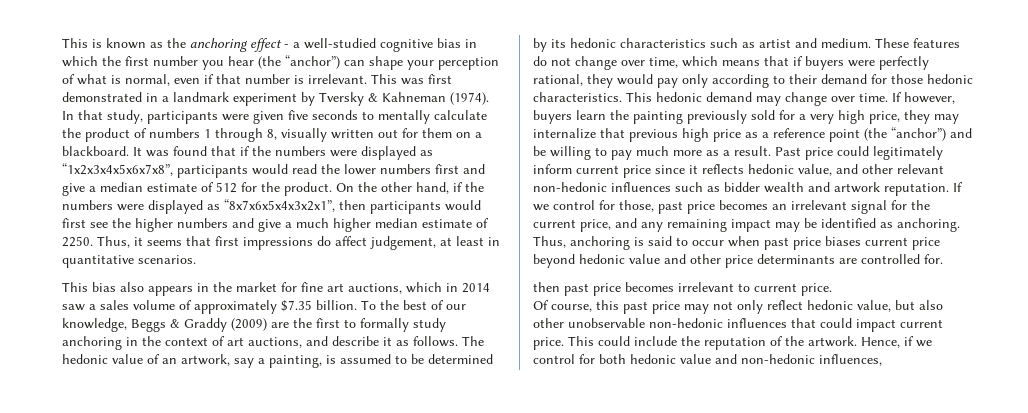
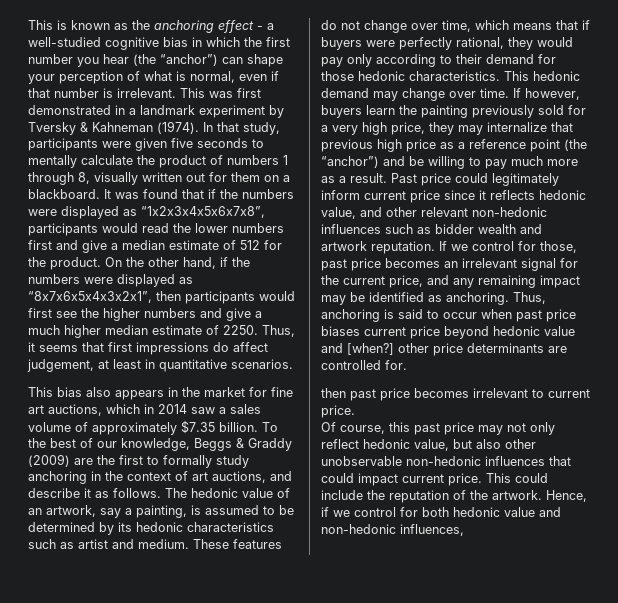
(686, 259) none -> [347,343,394,355] [when?]

